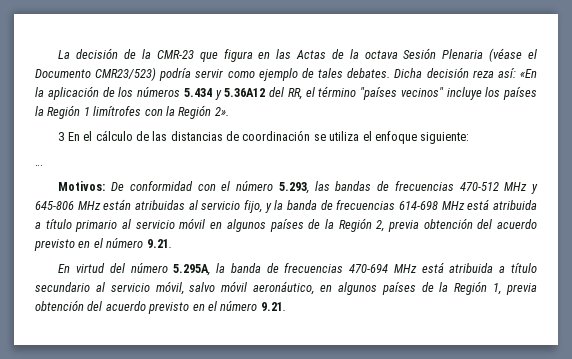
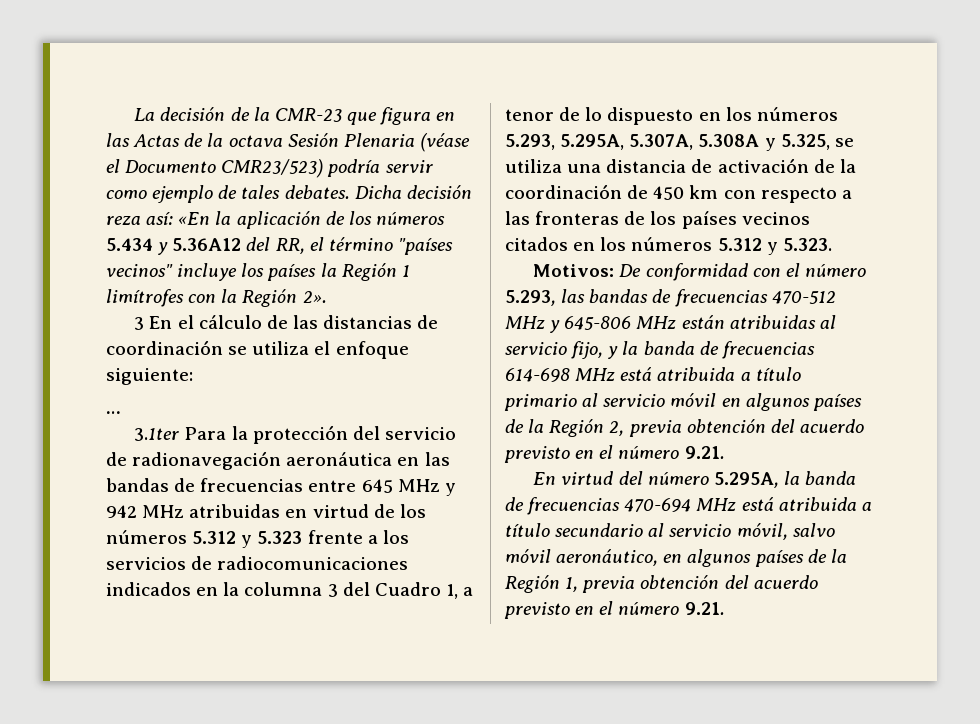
(43, 165) none -> [134,425,456,444] [106,451,450,470] [106,478,456,496] [106,504,426,518] [106,530,409,548] [106,556,409,570] [106,582,474,599] [505,107,838,125] [505,134,854,151] [505,158,856,173] [505,184,852,203] [505,211,810,229] [505,237,832,255] // 3.1ter Para la protección del servicio de radionavegación aeronáutica en las bandas de frecuencias entre 645 MHz y 942 MHz atribuidas en virtud de los números 5.312 y 5.323 frente a los servicios de radiocomunicaciones indicados en la columna 3 del Cuadro 1, a tenor de lo dispuesto en los números 5.293, 5.295A, 5.307A, 5.308A y 5.325, se utiliza una distancia de activación de la coordinación de 450 km con respecto a las fronteras de los países vecinos citados en los números 5.312 y 5.323.

